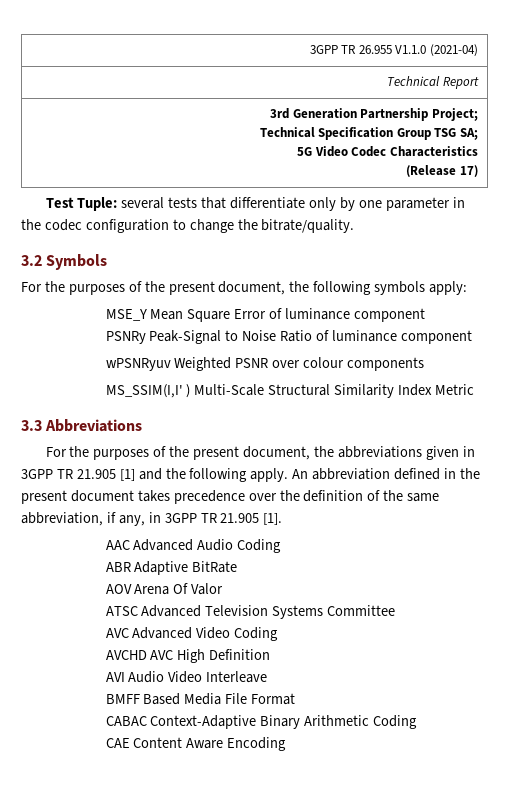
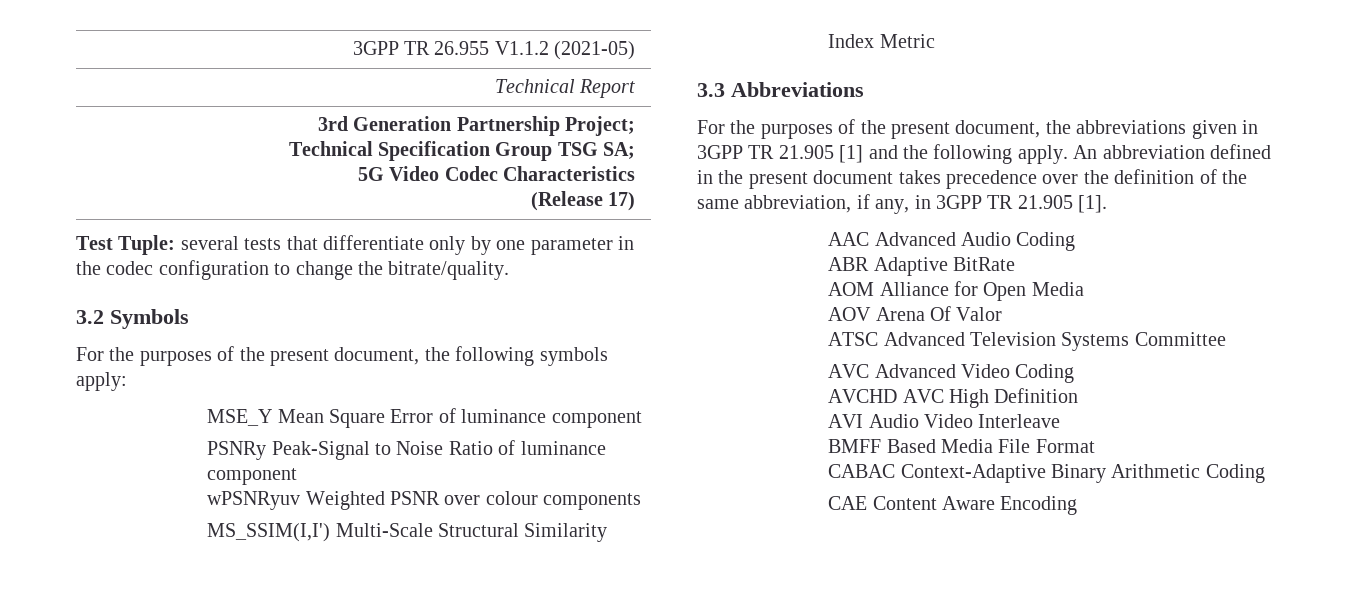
[395,44,478,56] V1.1.0 (2021-04) -> [494,41,636,60] V1.1.2 (2021-05)
[105,384,191,398] MS_SSIM(I,I' ) -> [207,523,331,542] MS_SSIM(I,I')
(238, 567) none -> [828,281,1084,301] // AOM Alliance for Open Media

